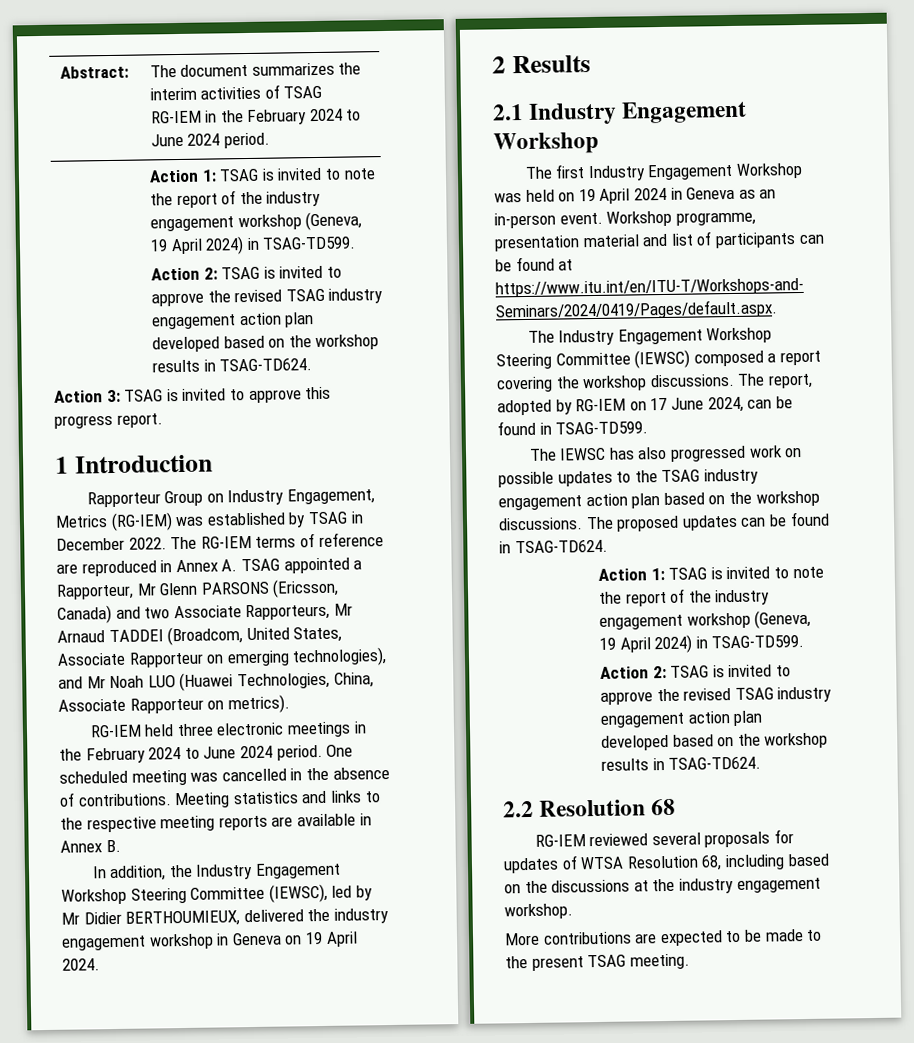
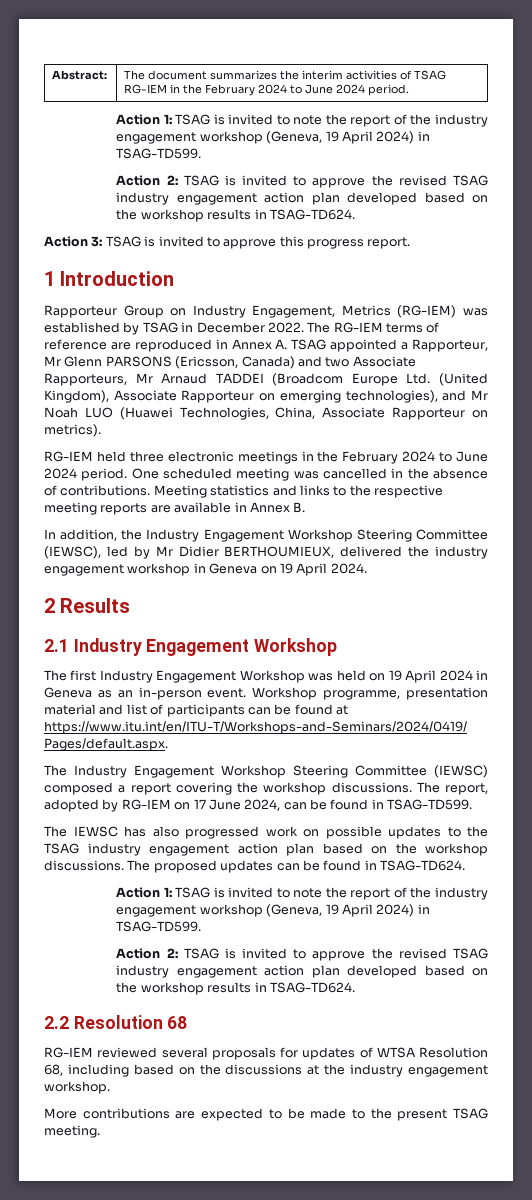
[167,626,343,646] (Broadcom, United States, -> [272,373,488,386] [44,390,109,403] (Broadcom Europe Ltd. (United Kingdom),

